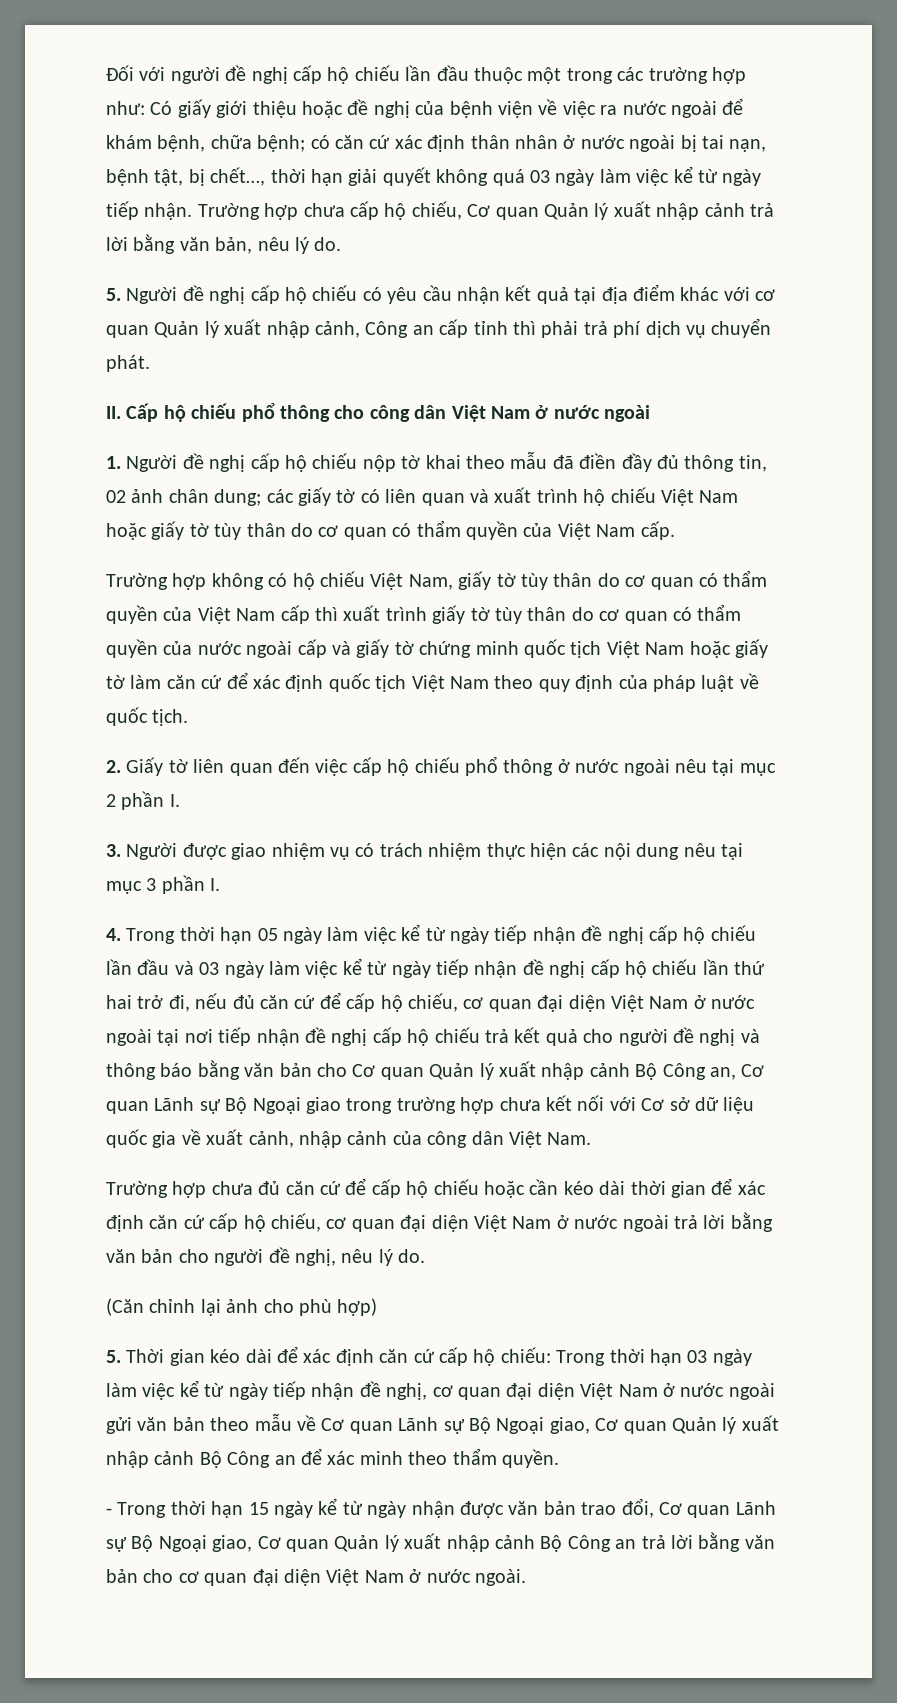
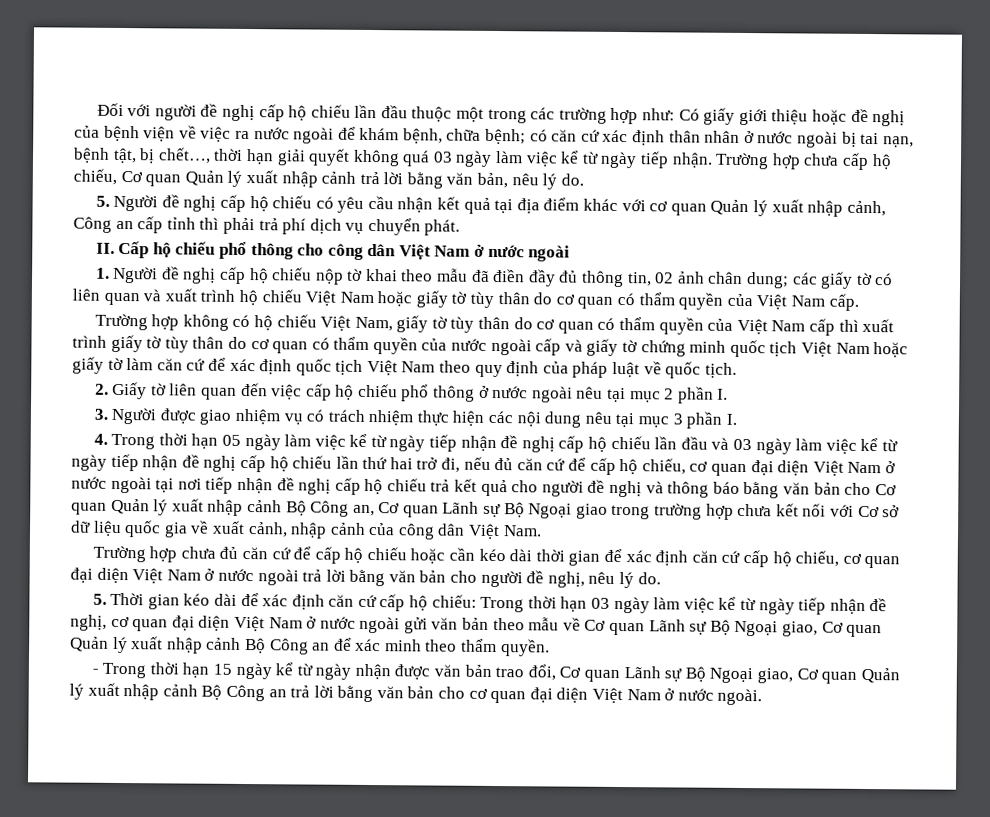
[106,1298,378,1316] // (Căn chỉnh lại ảnh cho phù hợp) -> (661, 578) none

